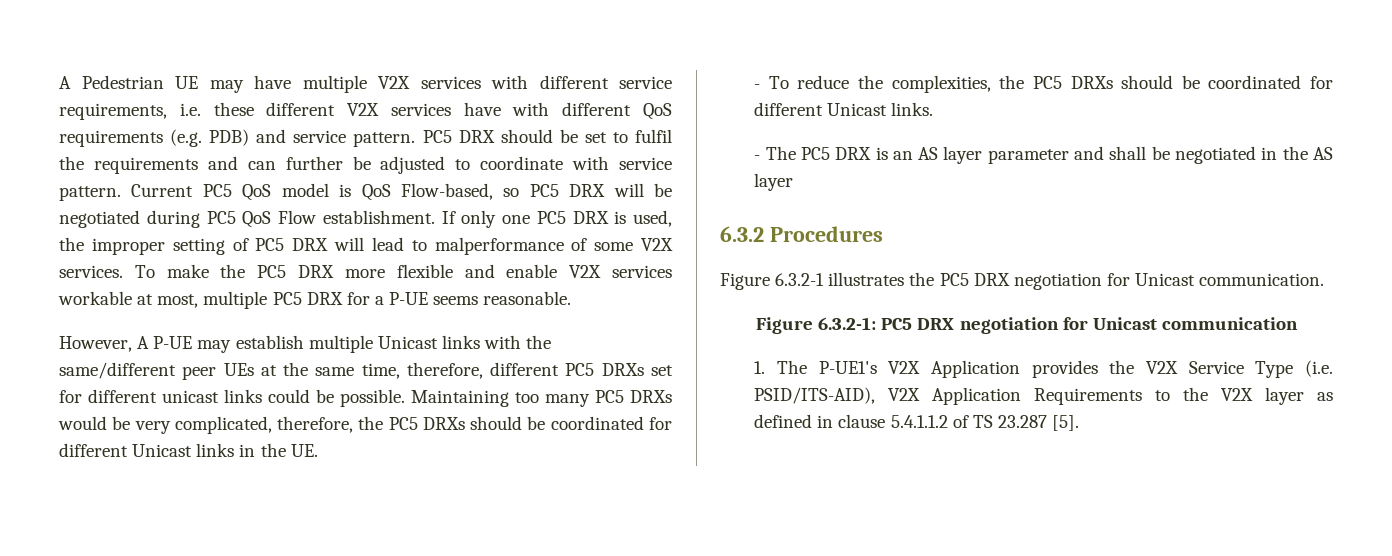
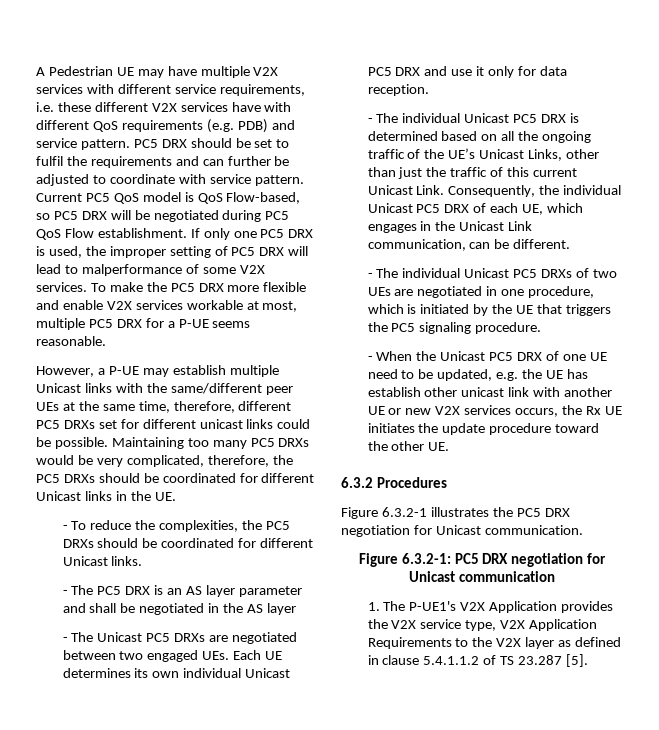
[137,336,150,349] A -> [97,368,105,375] a
(794, 182) none -> [62,632,297,644] [62,650,283,662] [62,668,291,678] [367,66,567,78] [367,84,429,96] [367,113,579,123] [367,131,592,143] [367,148,599,161] [367,167,577,179] [367,185,622,197] [367,203,583,215] [367,221,533,233] [367,239,571,251] [367,268,617,278] [367,286,595,298] [367,304,611,316] [367,322,542,334] [367,351,607,361] [367,369,588,381] [367,387,613,397] [367,405,622,417] [367,423,600,435] [367,441,450,451] // - The Unicast PC5 DRXs are negotiated between two engaged UEs. Each UE determines its own individual Unicast PC5 DRX and use it only for data reception. // - The individual Unicast PC5 DRX is determined based on all the ongoing traffic of the UE’s Unicast Links, other than just the traffic of this current Unicast Link. Consequently, the individual Unicast PC5 DRX of each UE, which engages in the Unicast Link communication, can be different. // - The individual Unicast PC5 DRXs of two UEs are negotiated in one procedure, which is initiated by the UE that triggers the PC5 signaling procedure. // - When the Unicast PC5 DRX of one UE need to be updated, e.g. the UE has establish other unicast link with another UE or new V2X services occurs, the Rx UE initiates the update procedure toward the other UE.
[1188,360,1333,378] [754,387,876,404] Service Type (i.e. PSID/ITS-AID), -> [420,619,497,631] service type,

